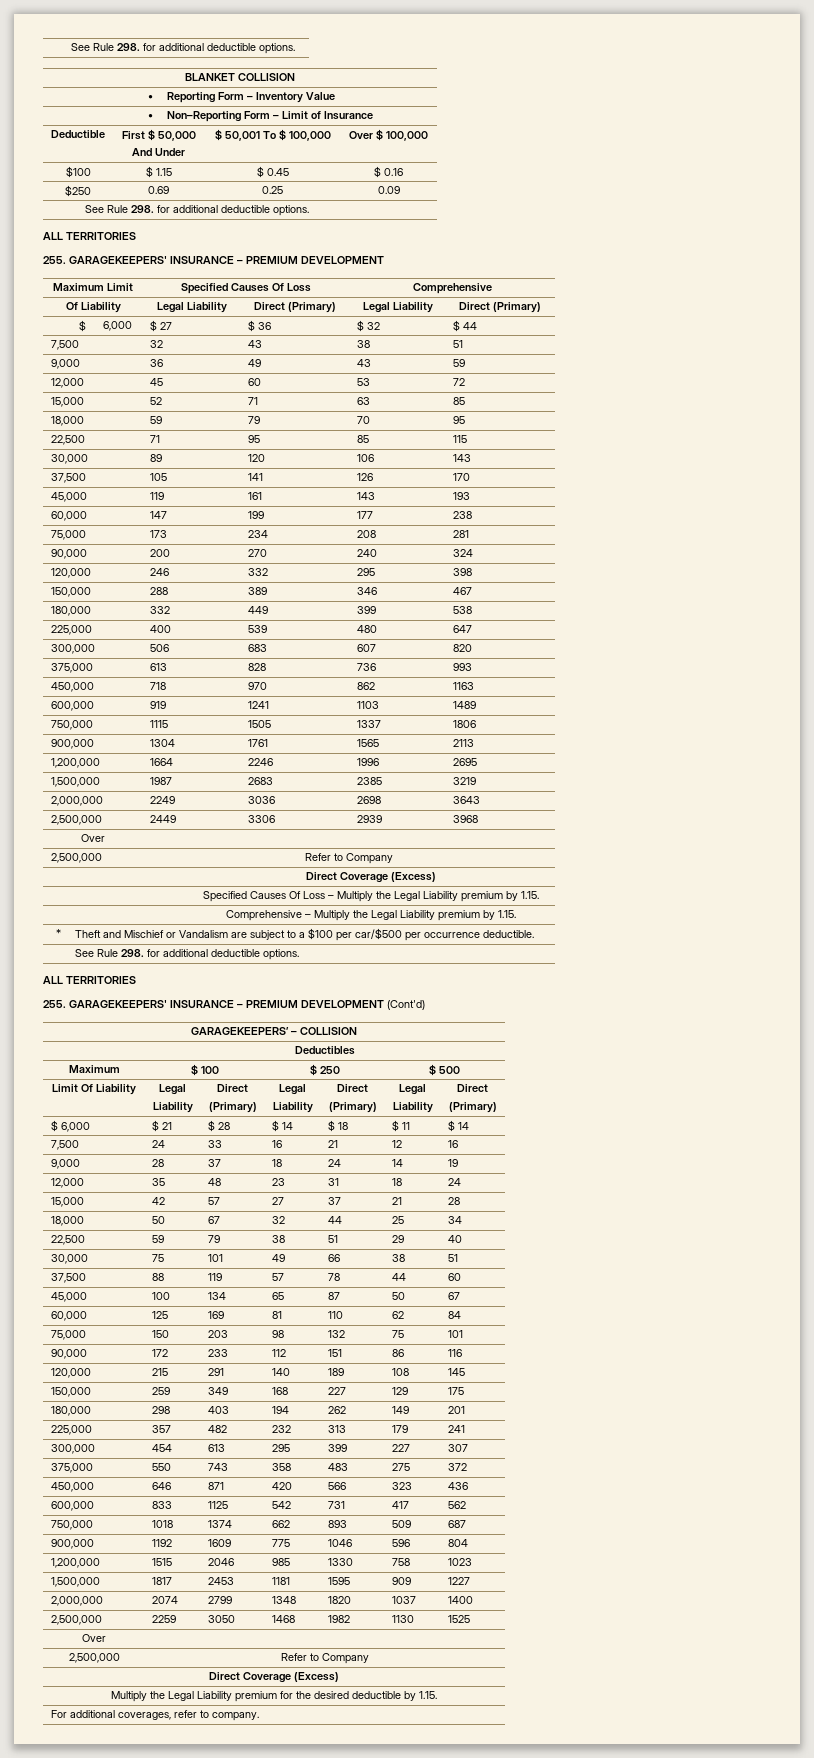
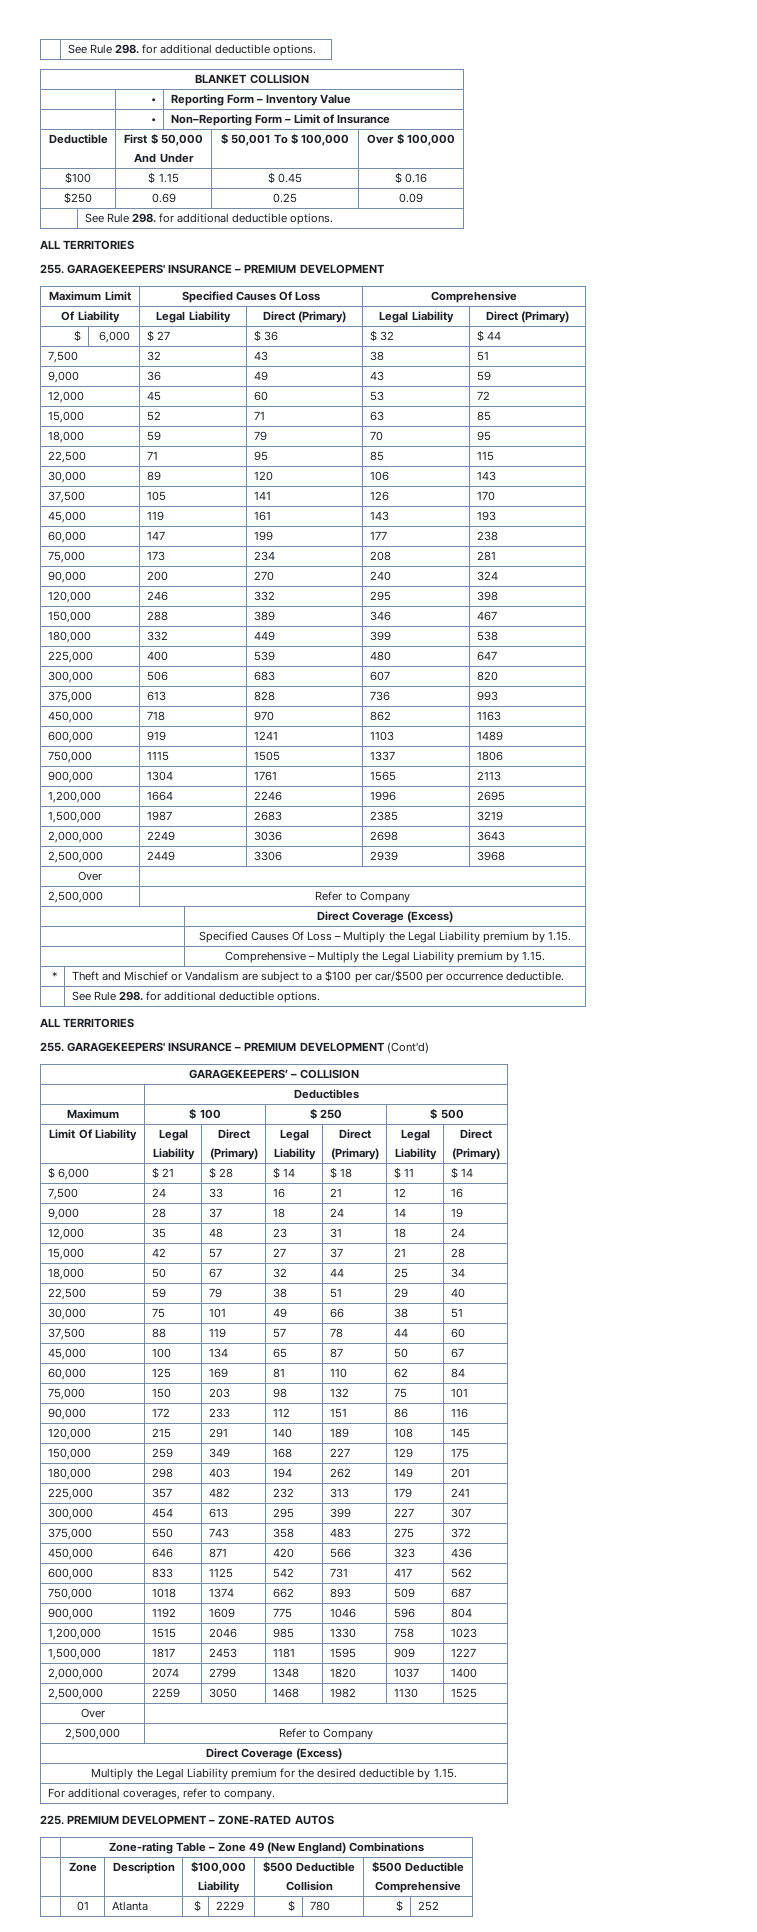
(259, 1716) none -> [40,1815,334,1825] [108,1842,425,1854] [68,1862,97,1872] [112,1862,175,1874] [191,1861,246,1874] [198,1881,240,1893] [262,1861,356,1873] [285,1881,333,1891] [371,1861,465,1873] [375,1881,461,1893] [76,1901,89,1911] [111,1901,148,1911] [194,1900,202,1912] [215,1901,244,1911] [288,1900,296,1912] [309,1901,330,1911] [396,1900,404,1912] [417,1901,439,1911] // 225. PREMIUM DEVELOPMENT – ZONE-RATED AUTOS // | Zone-rating Table – Zone 49 (New England) Combinations // | Zone | Description | $100,000 // Liability | $500 Deductible // Collision | $500 Deductible // Comprehensive // | 01 | Atlanta | $ | 2229 | $ | 780 | $ | 252

